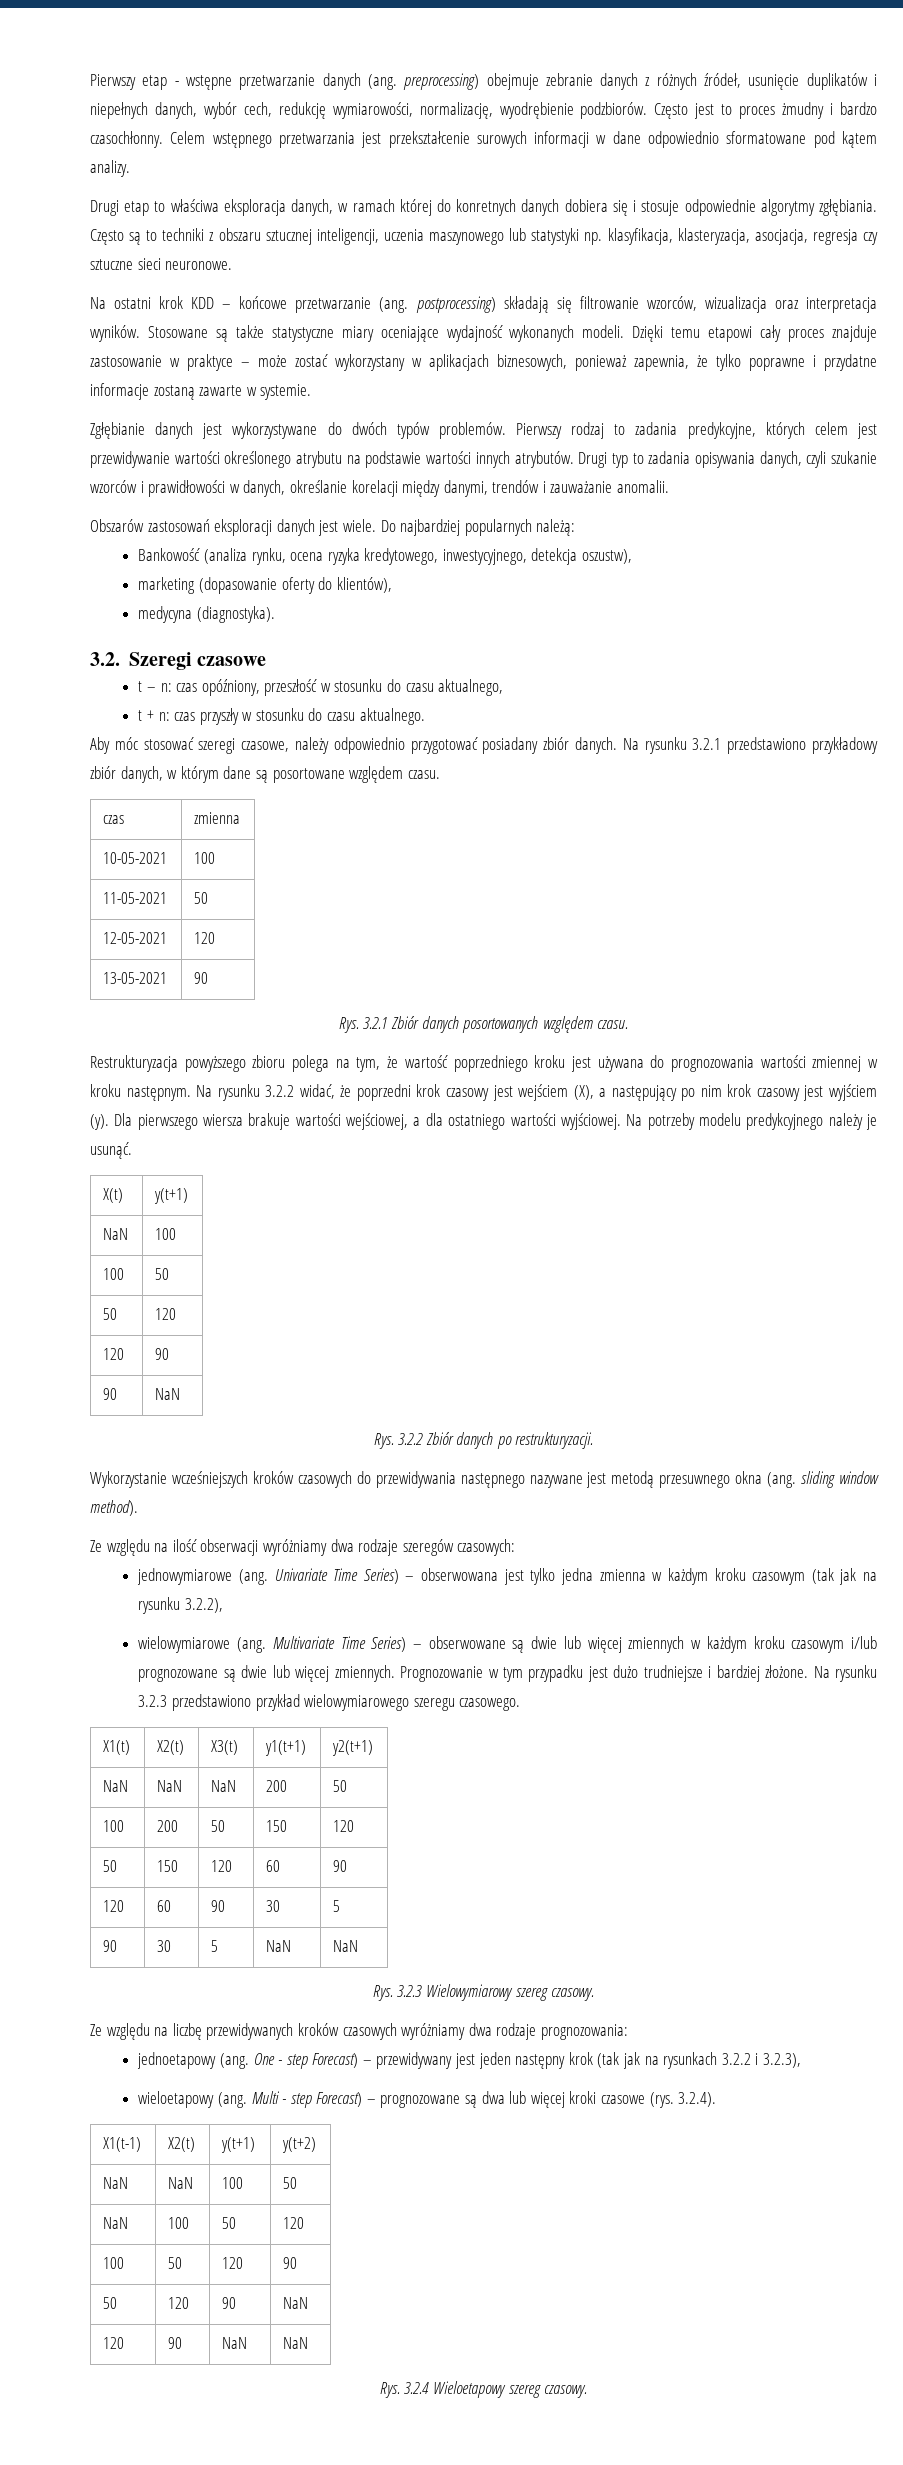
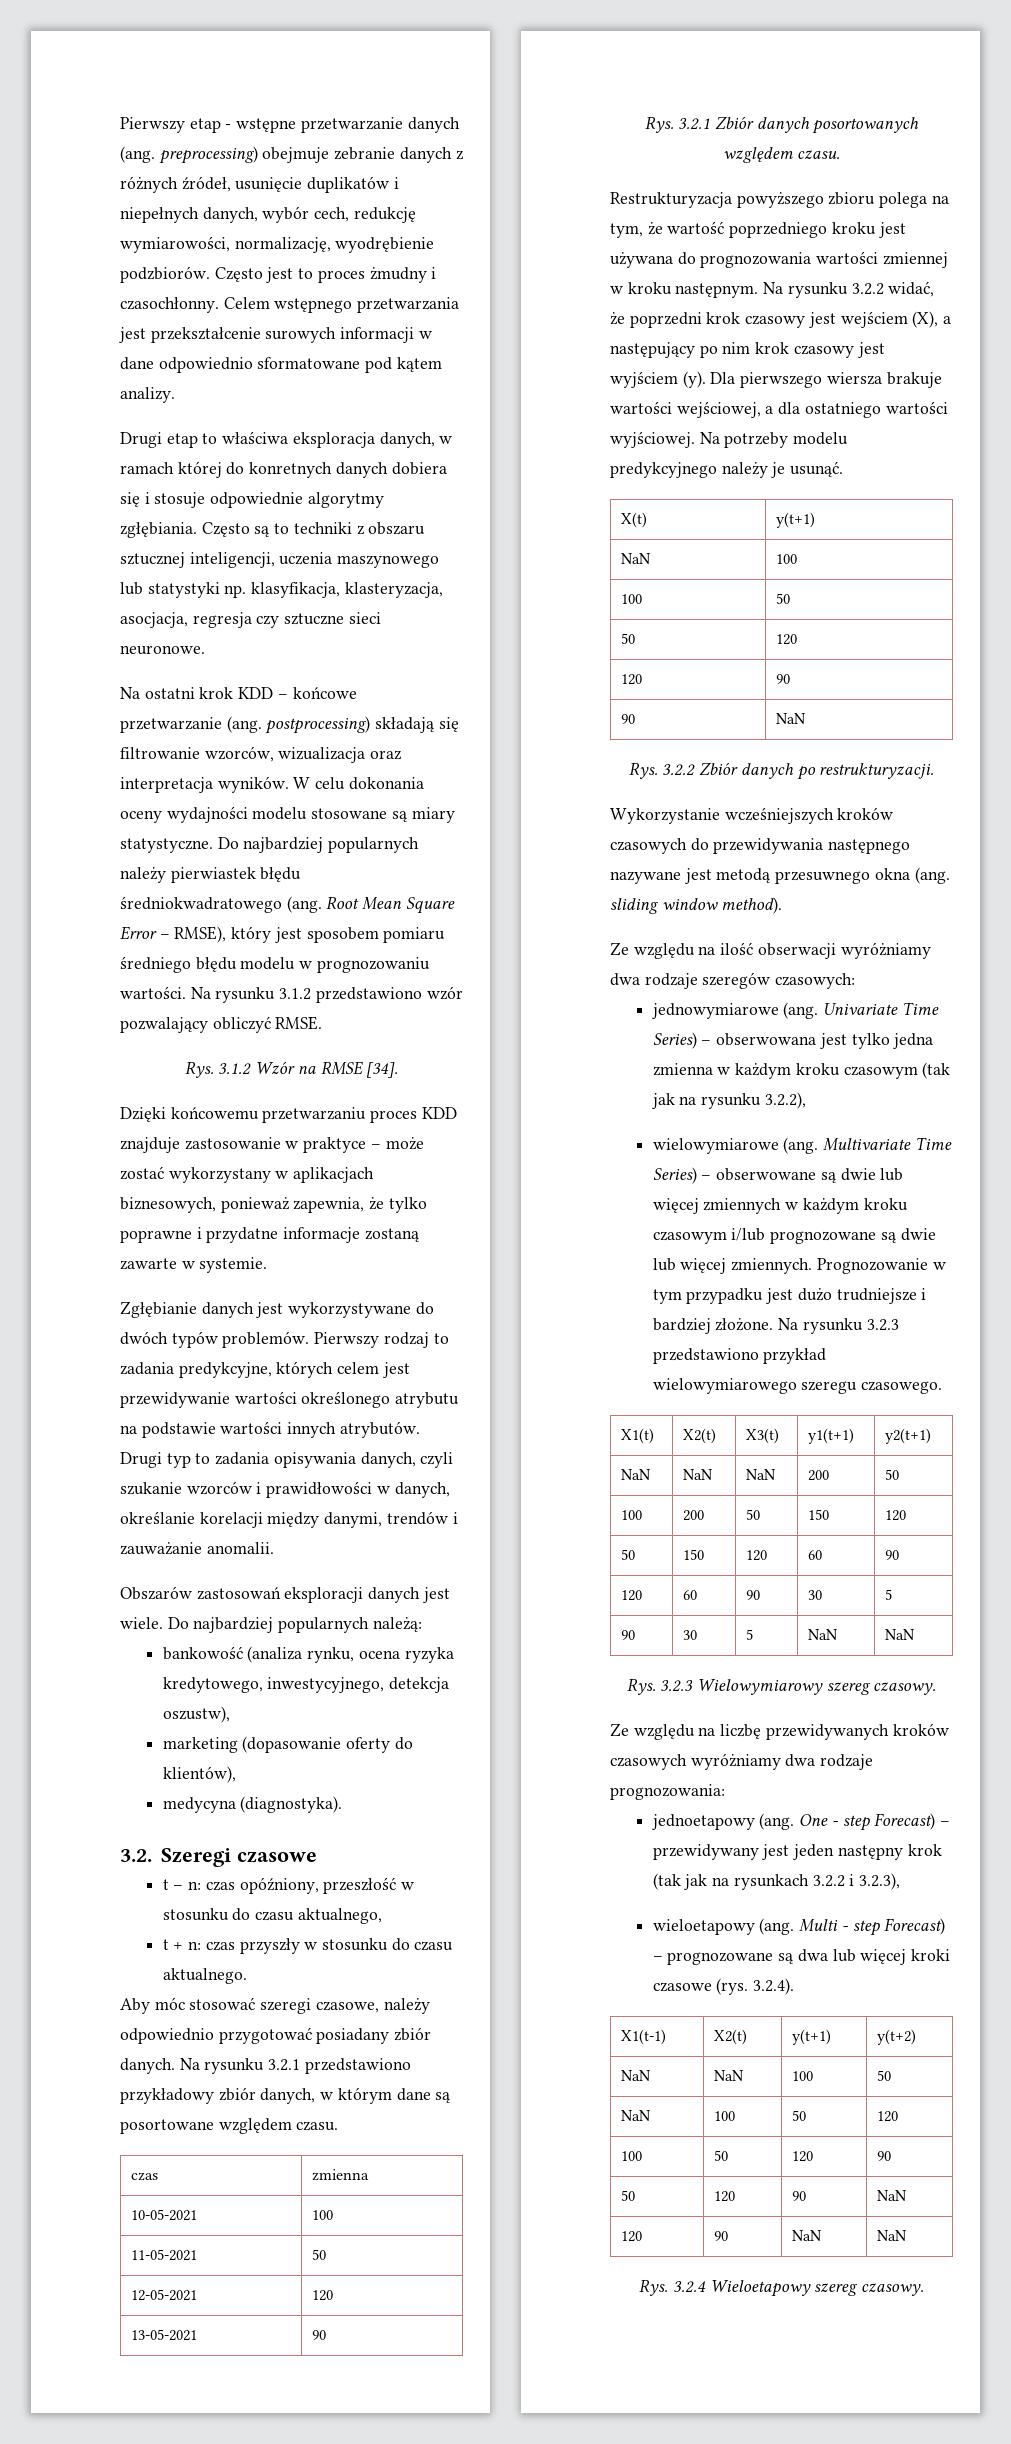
[839,102,877,115] bardzo -> (437, 273) none
[147,325,825,342] Stosowane są także statystyczne miary oceniające wydajność wykonanych modeli. Dzięki temu etapowi cały proces -> [293,777,424,790] [120,806,455,823] [120,837,420,853] [120,867,302,883] [120,896,455,914] [120,926,446,943] [120,956,430,973] [120,986,463,1003] [120,1016,323,1033] [184,1061,399,1078] [120,1107,457,1123] W celu dokonania oceny wydajności modelu stosowane są miary statystyczne. Do najbardziej popularnych należy pierwiastek błędu średniokwadratowego (ang. Root Mean Square Error – RMSE), który jest sposobem pomiaru średniego błędu modelu w prognozowaniu wartości. Na rysunku 3.1.2 przedstawiono wzór pozwalający obliczyć RMSE. // Rys. 3.1.2 Wzór na RMSE [34]. // Dzięki końcowemu przetwarzaniu proces KDD
[138,548,201,561] Bankowość -> [162,1646,243,1660] bankowość

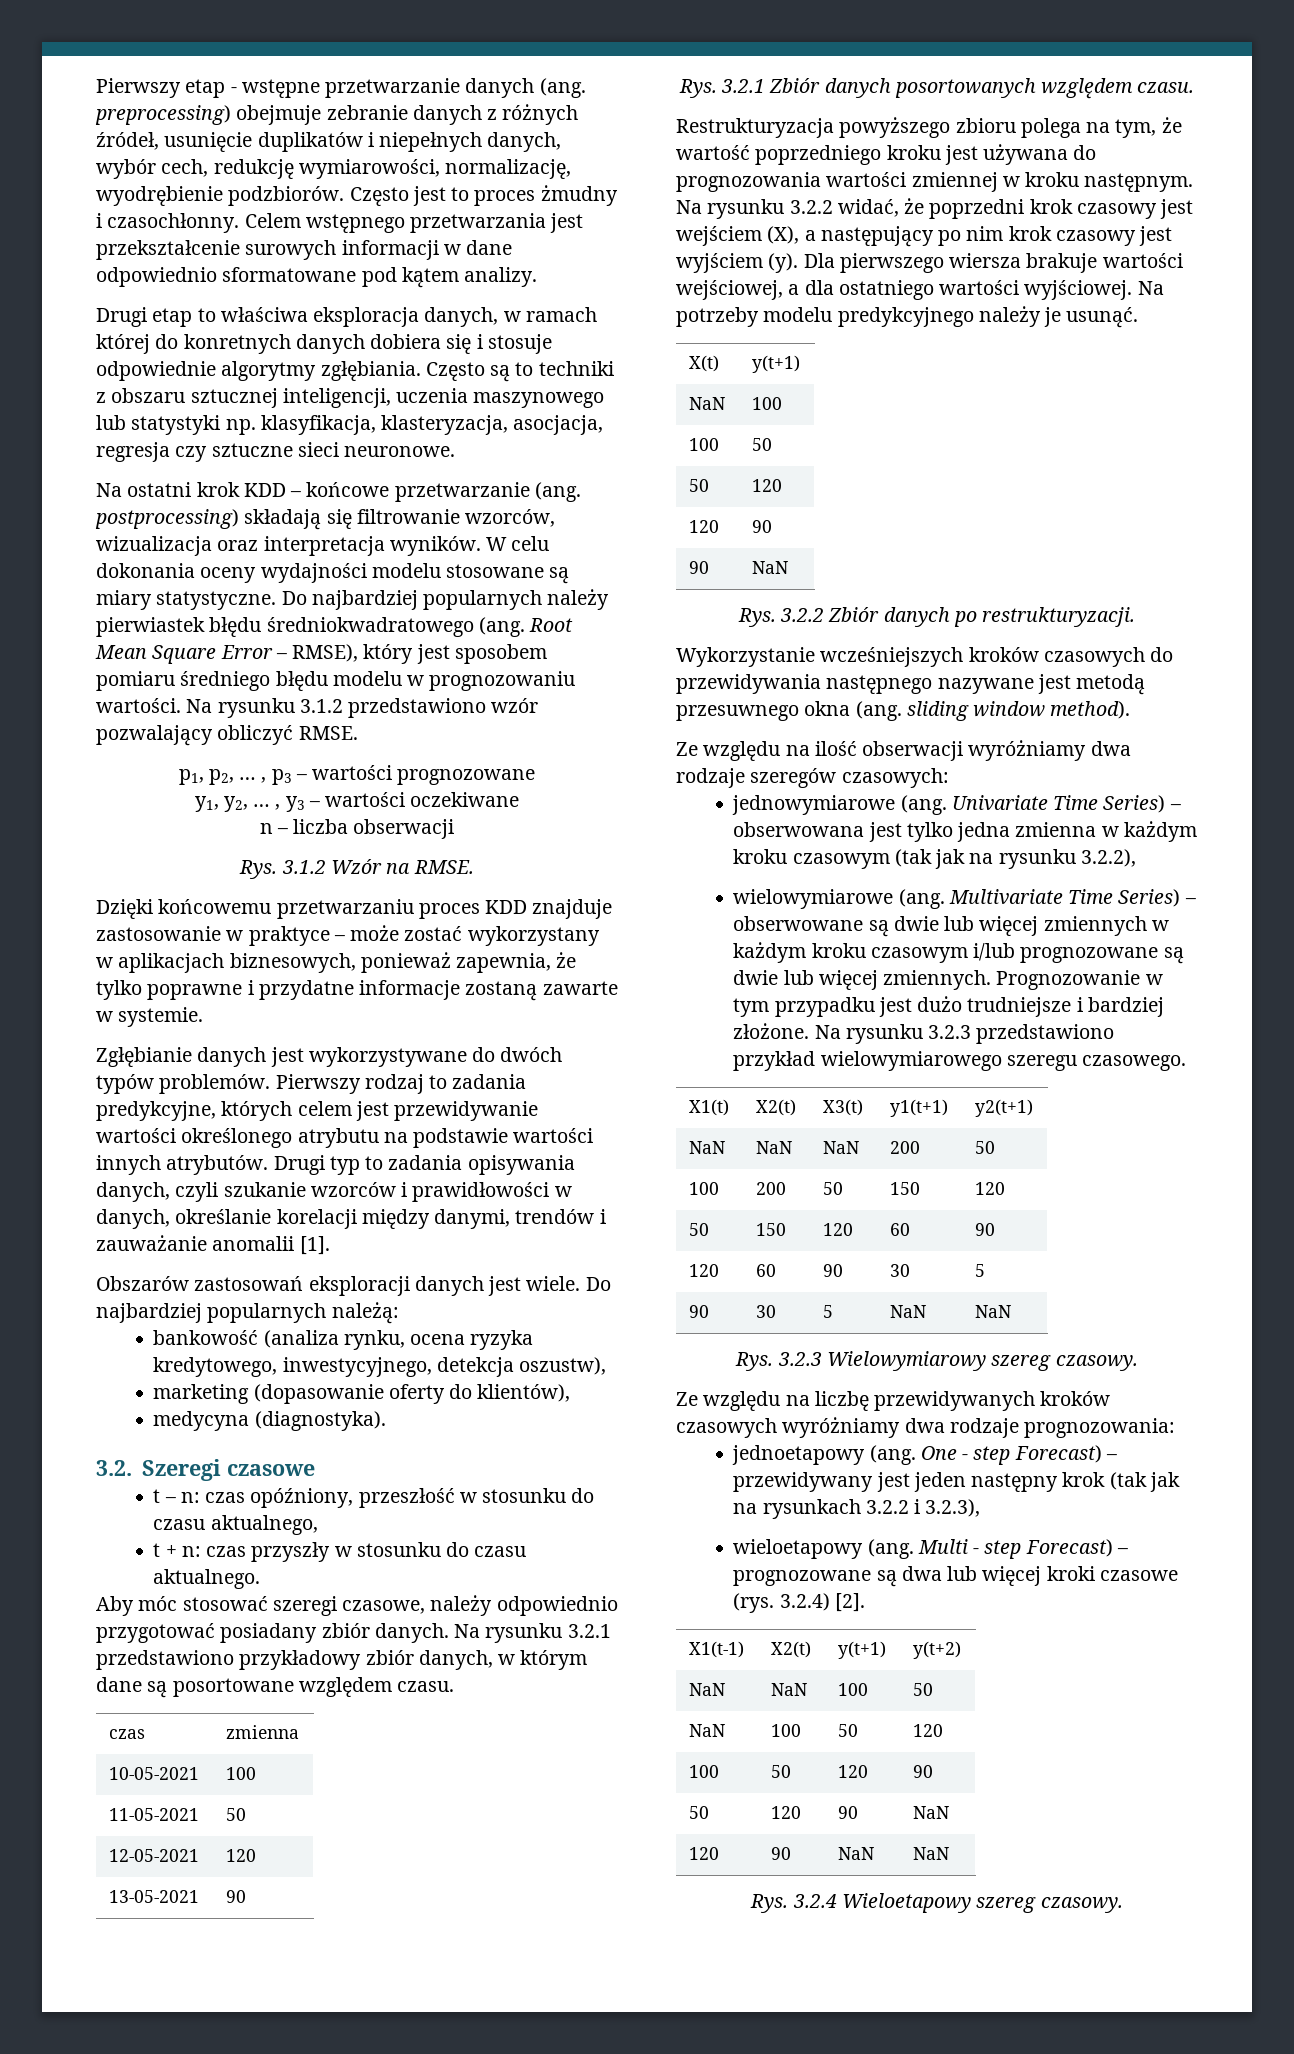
(323, 1023) none -> [178,765,536,785] [194,792,520,812] [259,819,455,839] // p1, p2, … , p3 – wartości prognozowane // y1, y2, … , y3 – wartości oczekiwane // n – liczba obserwacji
[320,1061,399,1078] RMSE [34]. -> [413,860,474,874] RMSE.
[206,1542,274,1554] anomalii. -> [212,1236,330,1255] anomalii [1].
[753,1978,795,1995] 3.2.4). -> [779,1593,865,1612] 3.2.4) [2].

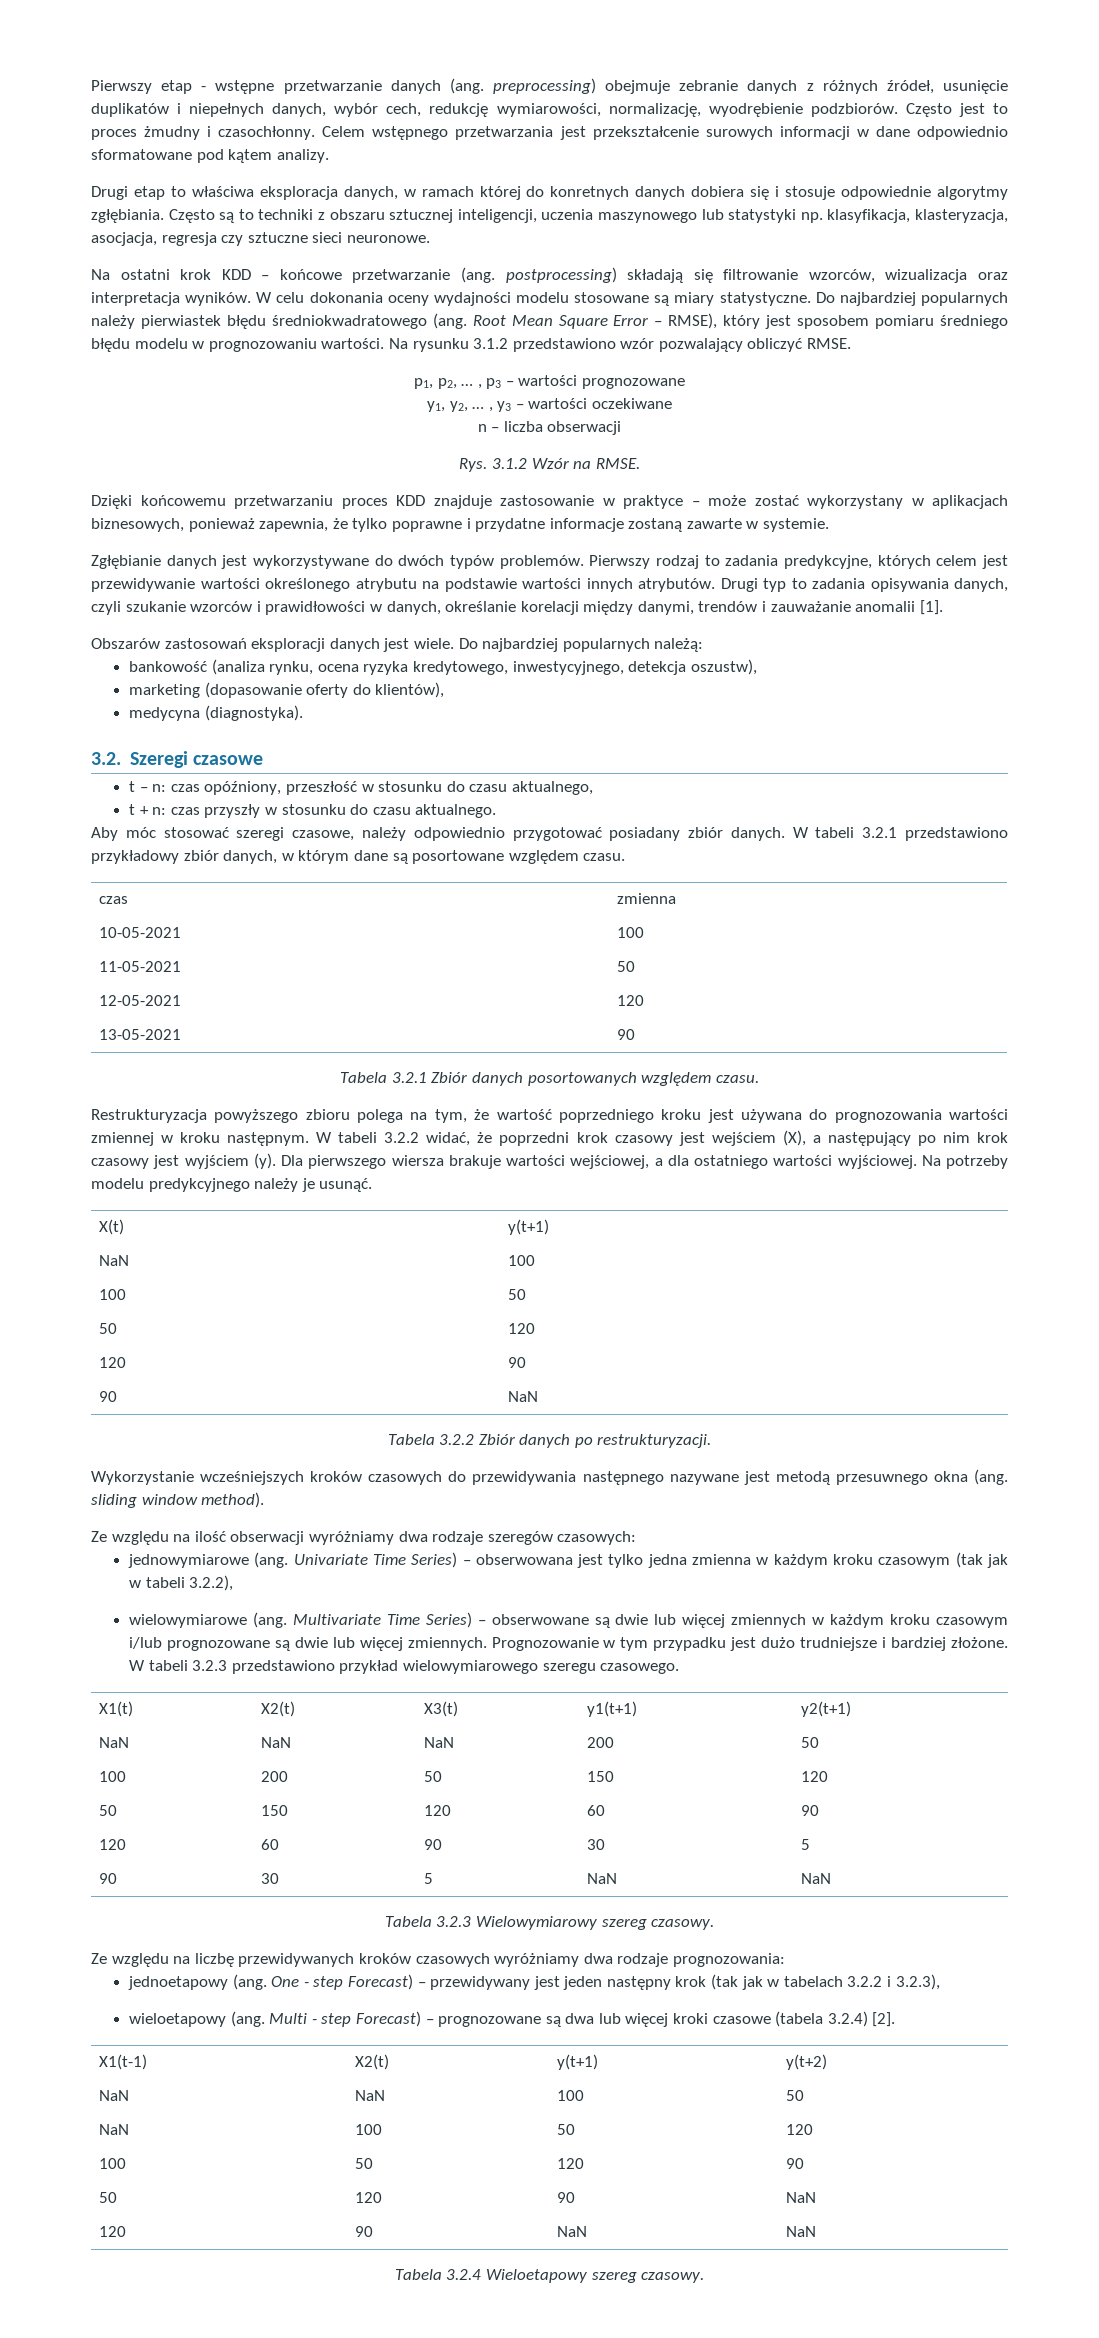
[454,1623,563,1643] Na rysunku -> [792,827,855,838] W tabeli
[678,79,717,98] Rys. -> [340,1072,388,1083] Tabela
[676,199,785,219] Na rysunku -> [316,1132,378,1143] W tabeli
[737,608,776,627] Rys. -> [387,1434,435,1445] Tabela
[969,849,1076,869] na rysunku -> [128,1577,185,1588] w tabeli
[814,1024,923,1044] Na rysunku -> [128,1660,188,1671] W tabeli
[735,1352,774,1371] Rys. -> [384,1916,432,1927] Tabela
[733,1499,861,1519] na rysunkach -> [767,1976,843,1987] w tabelach
[733,1593,775,1613] (rys. -> [775,2011,824,2027] (tabela
[750,1894,789,1913] Rys. -> [394,2269,442,2280] Tabela

